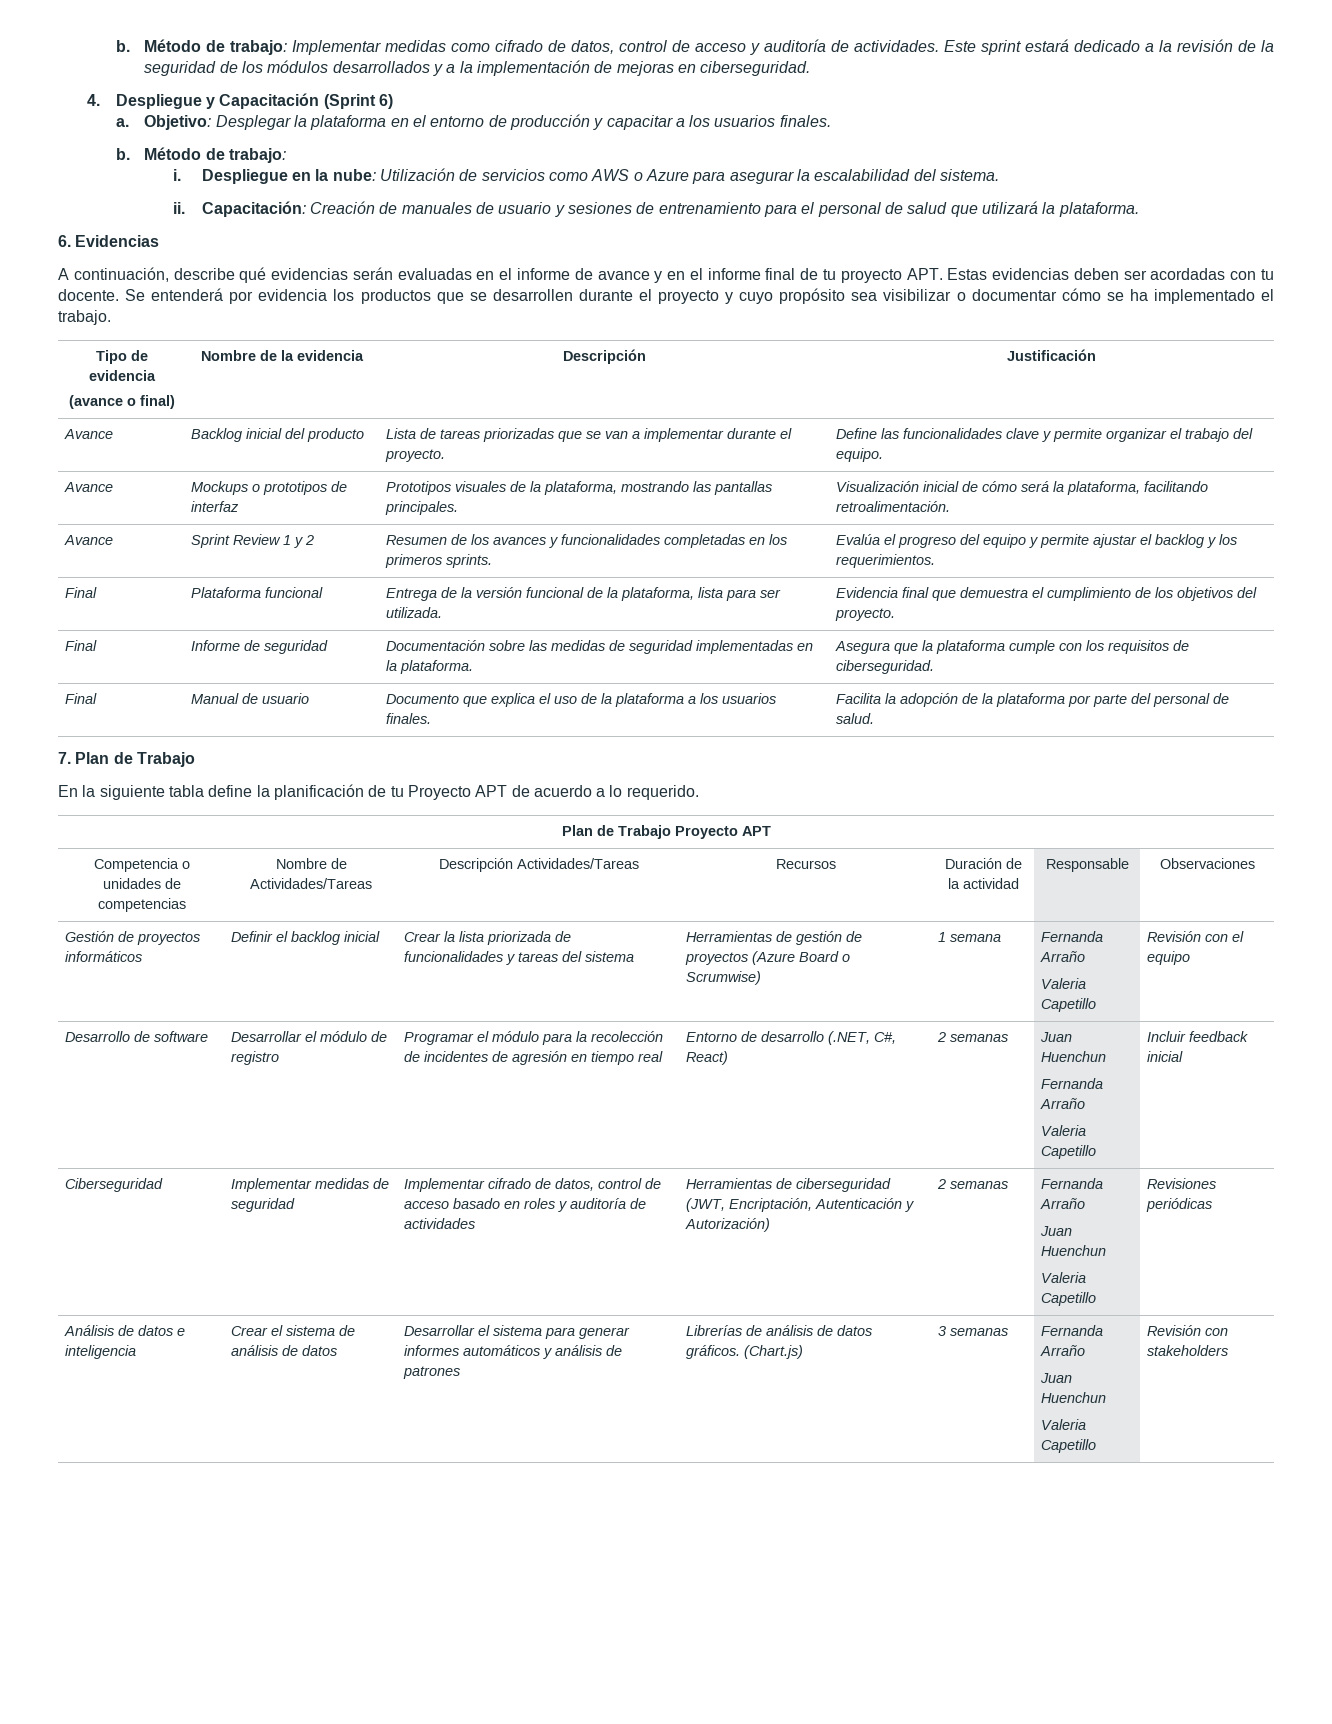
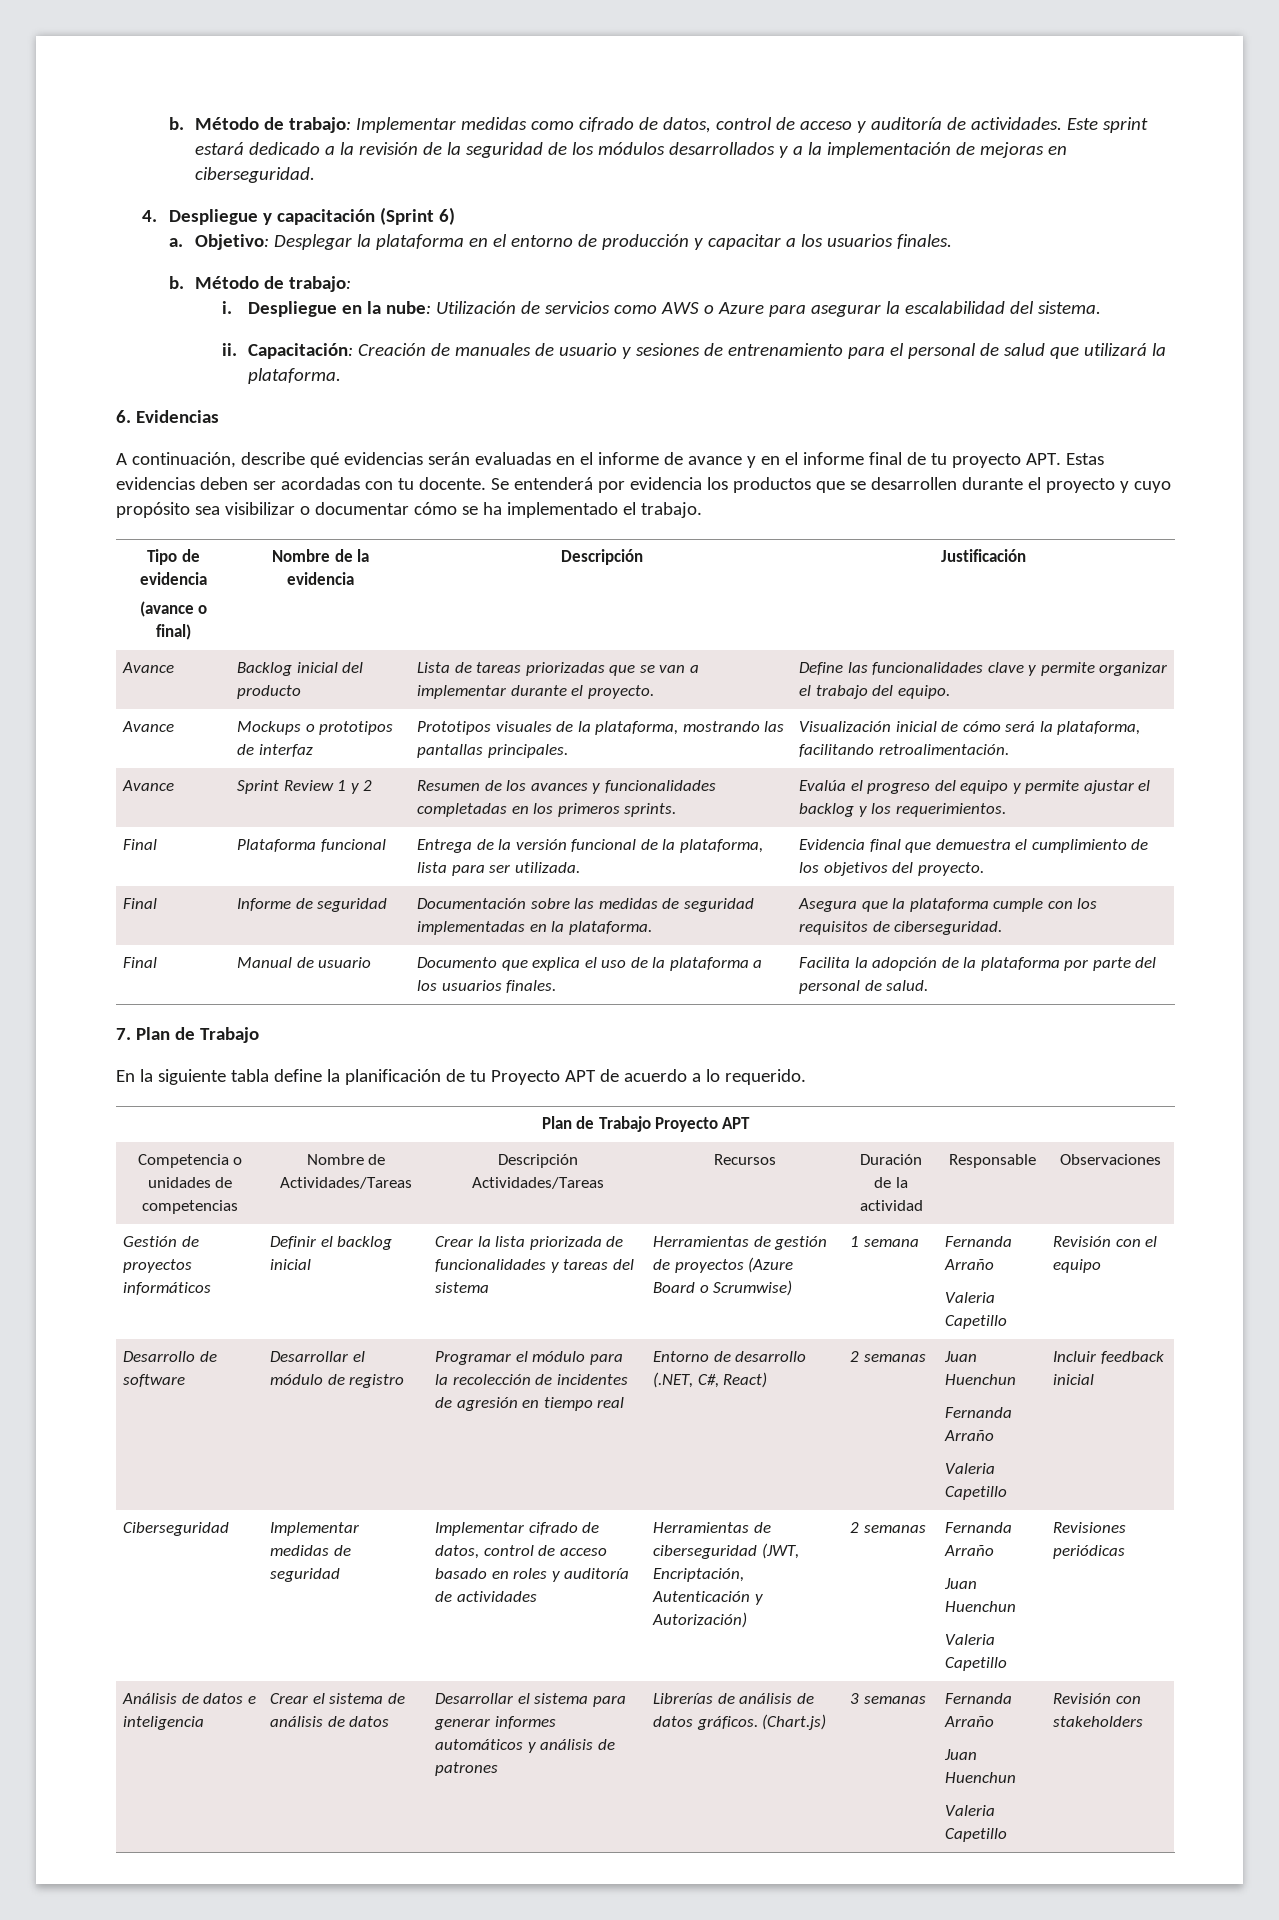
[219,93,320,109] Capacitación -> [276,209,375,225] capacitación

